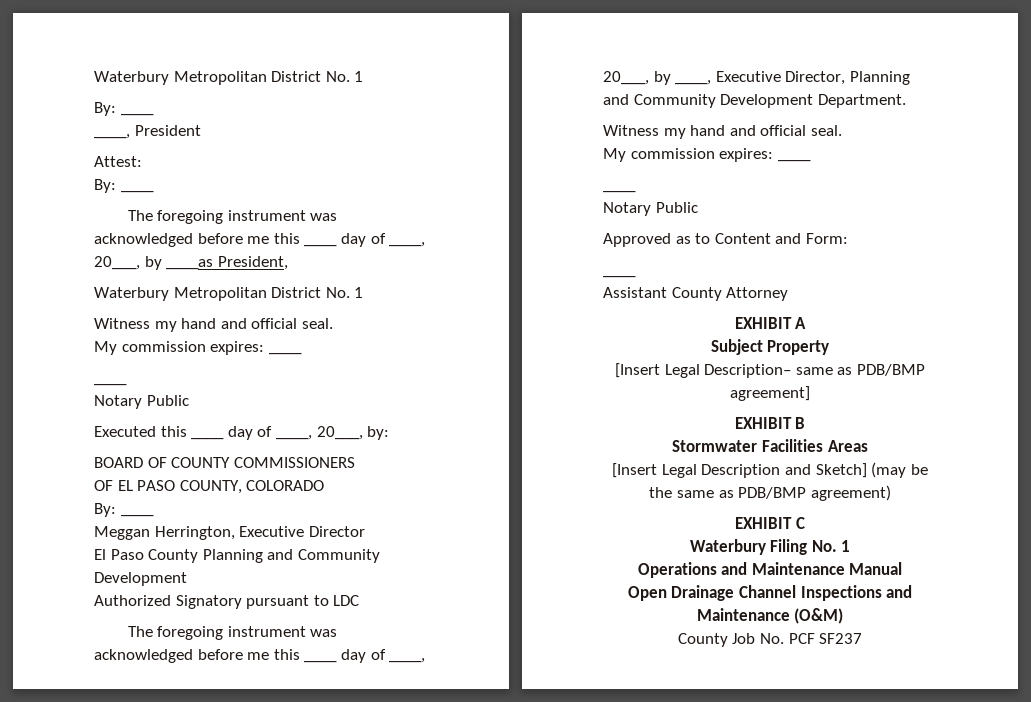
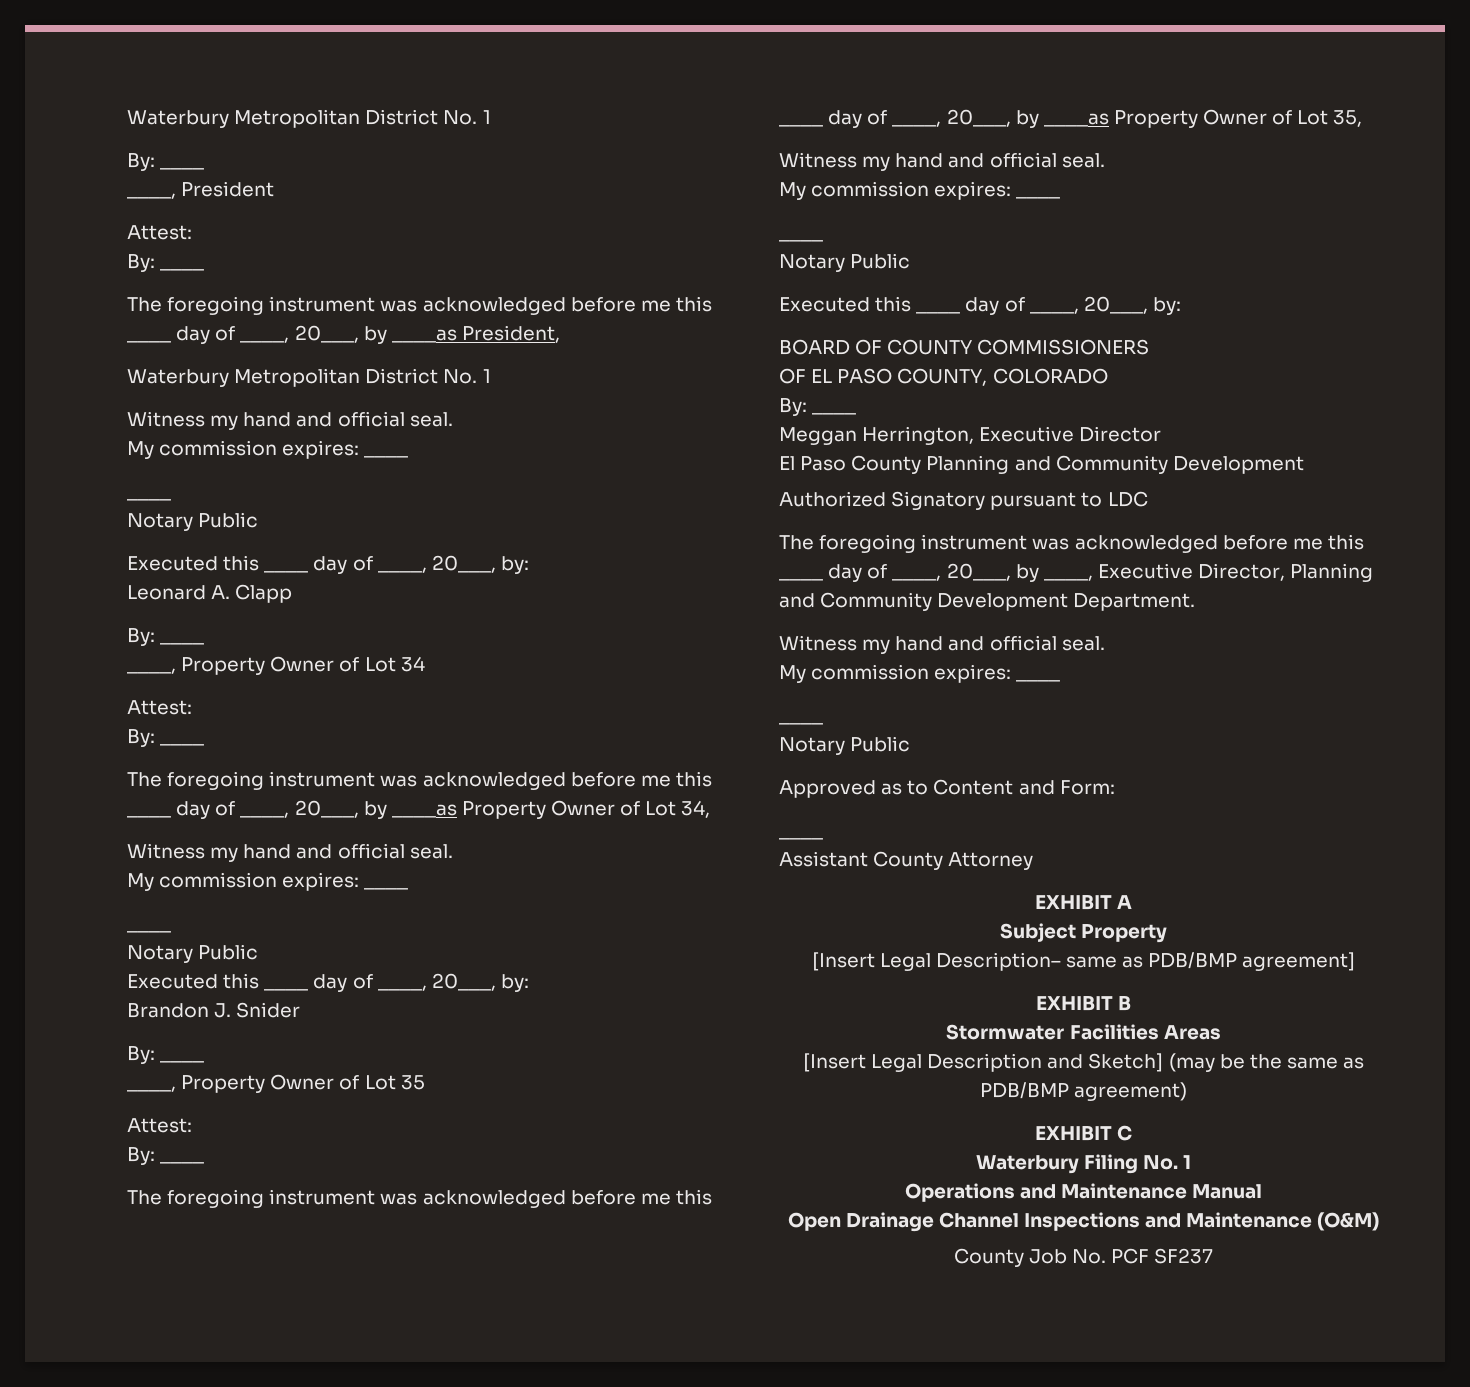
(390, 433) none -> [127,584,293,603] [127,628,205,646] [127,656,425,675] [127,700,192,715] [127,729,205,747] [127,771,712,790] [127,800,711,819] [127,843,453,862] [127,872,409,891] [127,930,171,933] [127,944,259,963] [127,973,529,992] [127,1002,301,1018] [127,1046,205,1064] [127,1074,425,1093] [127,1118,192,1133] [127,1147,205,1165] [127,1189,712,1208] [779,109,1363,128] [779,152,1105,171] [779,181,1061,200] [779,239,823,242] [779,253,911,272] [779,296,1181,315] // Leonard A. Clapp // By: ____ // ____, Property Owner of Lot 34 // Attest: // By: ____ // The foregoing instrument was acknowledged before me this ____ day of ____, 20___, by ____as Property Owner of Lot 34, // Witness my hand and official seal. // My commission expires: ____ // ____ // Notary Public // Executed this ____ day of ____, 20___, by: // Brandon J. Snider // By: ____ // ____, Property Owner of Lot 35 // Attest: // By: ____ // The foregoing instrument was acknowledged before me this ____ day of ____, 20___, by ____as Property Owner of Lot 35, // Witness my hand and official seal. // My commission expires: ____ // ____ // Notary Public // Executed this ____ day of ____, 20___, by:

